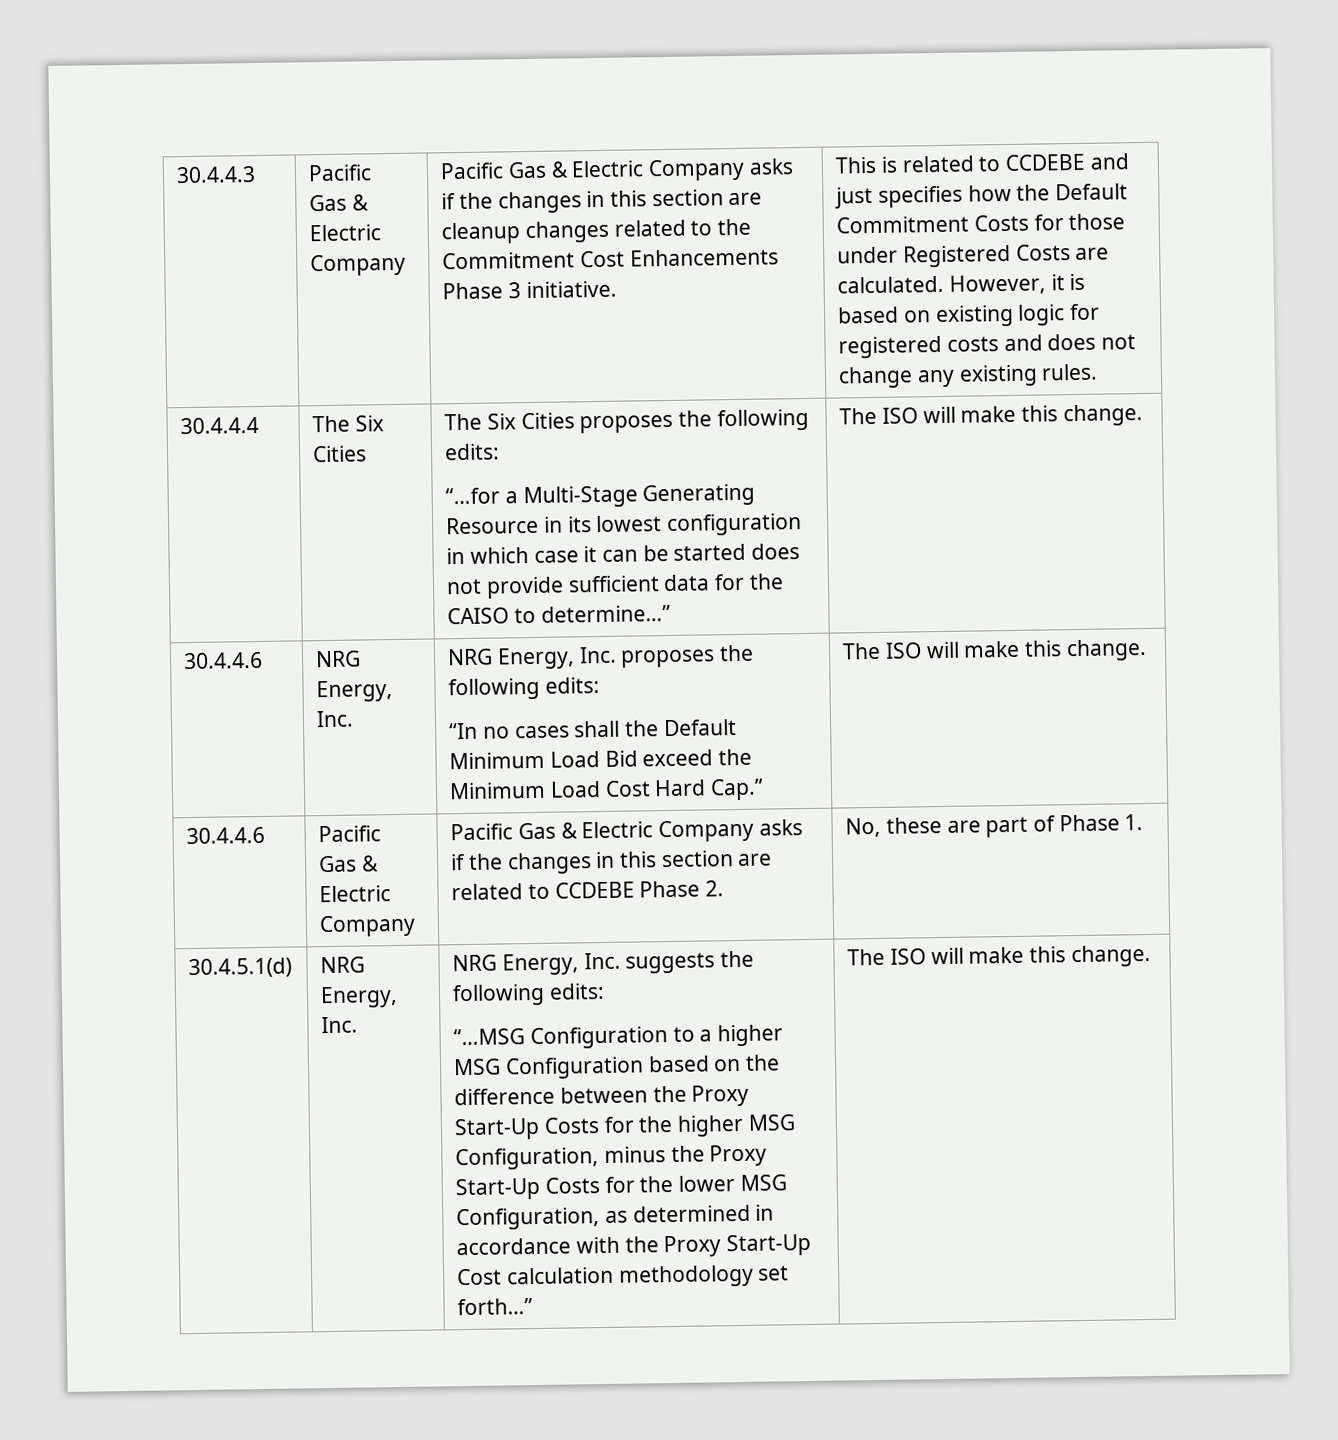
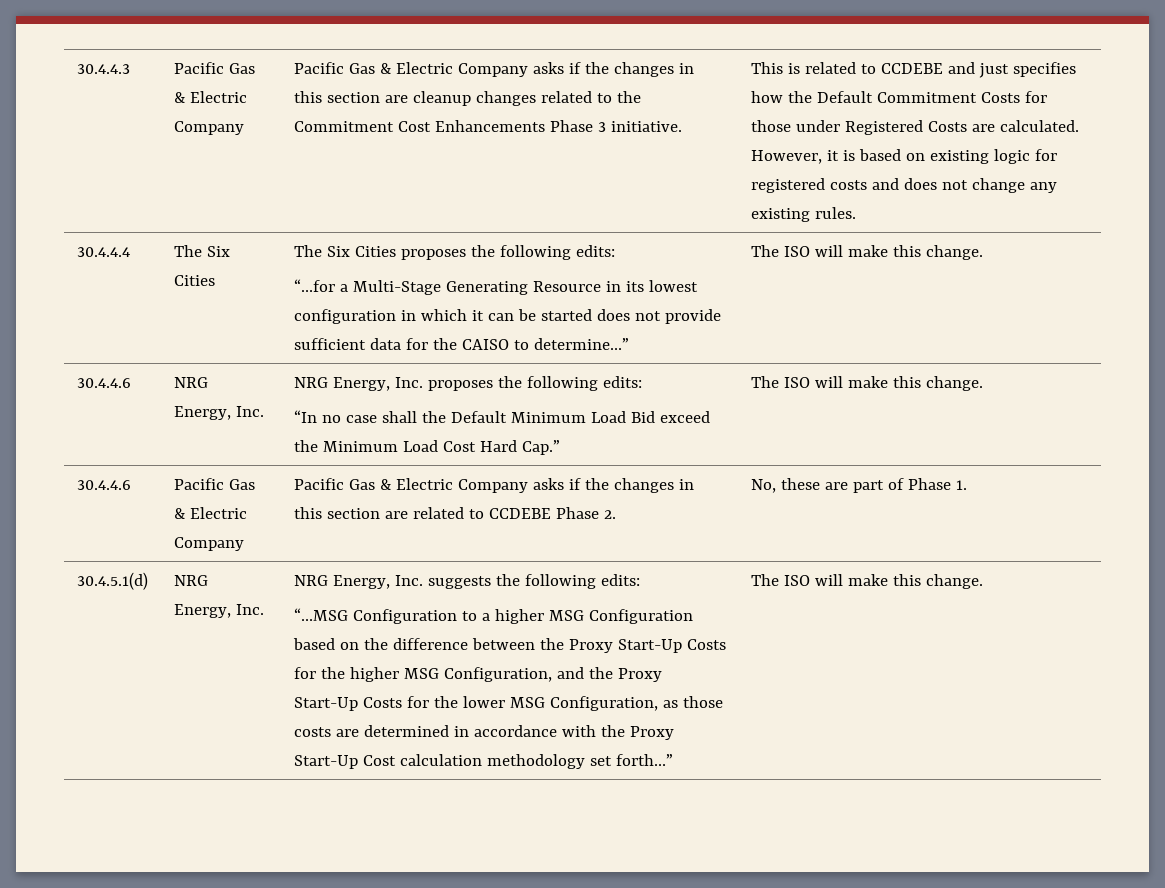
[533,550,579,563] case -> (467, 315) none
[514,725,570,739] cases -> [345,415,377,423] case
[603,1146,666,1164] minus -> [556,667,584,679] and
(628, 1217) none -> [682,696,723,708] [293,727,359,737] those costs are

